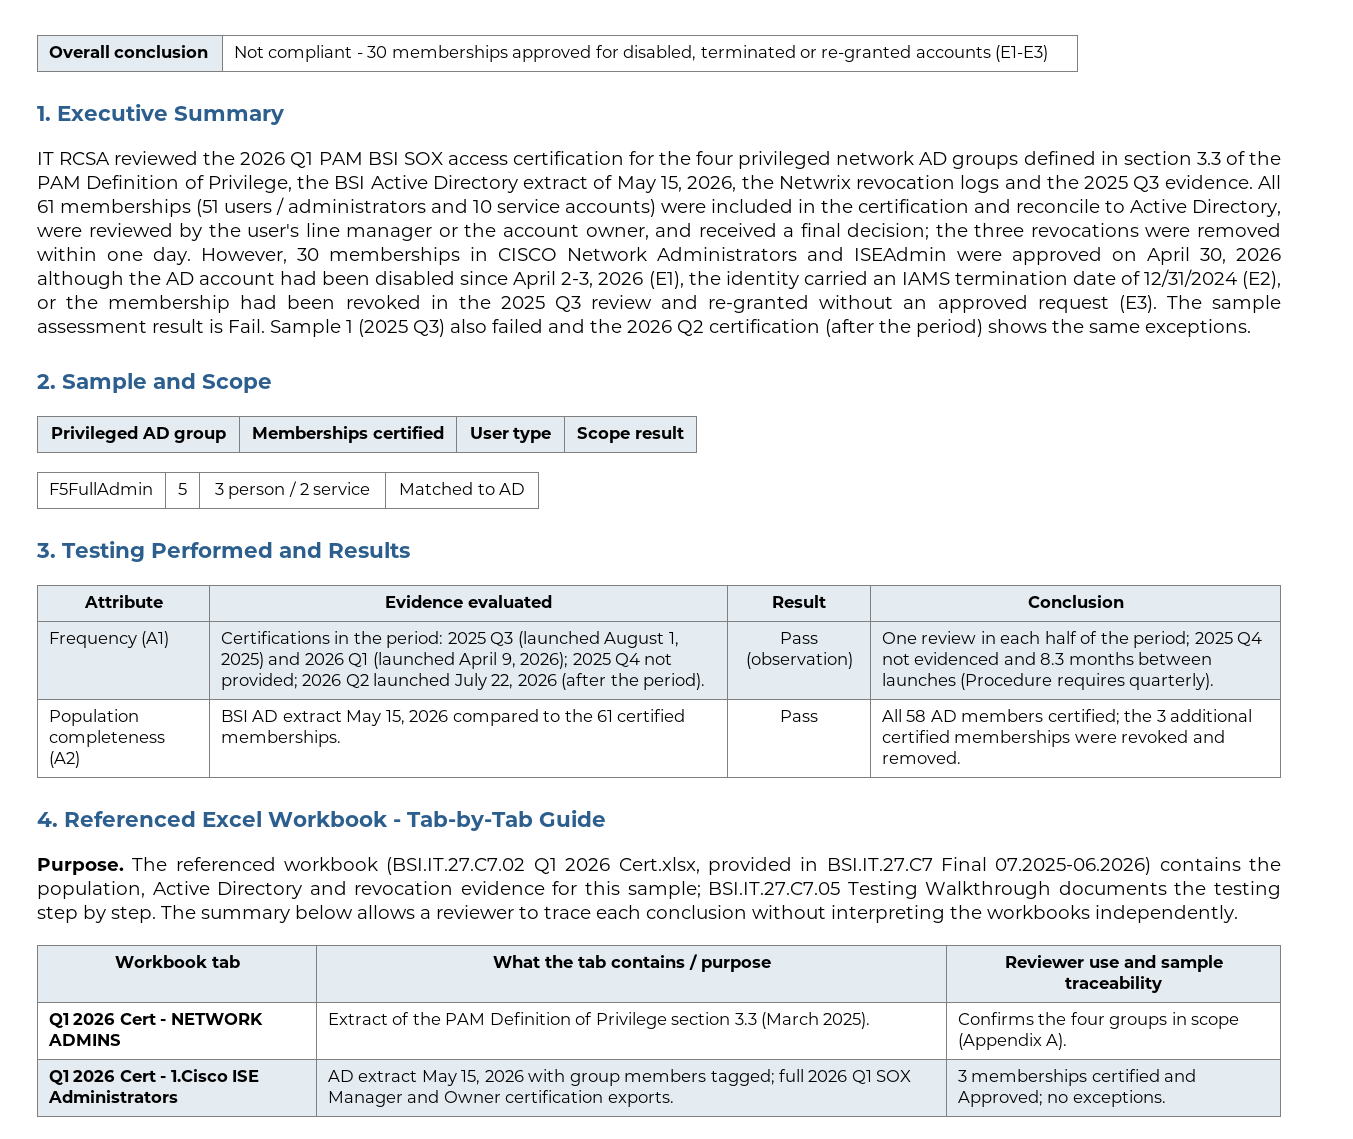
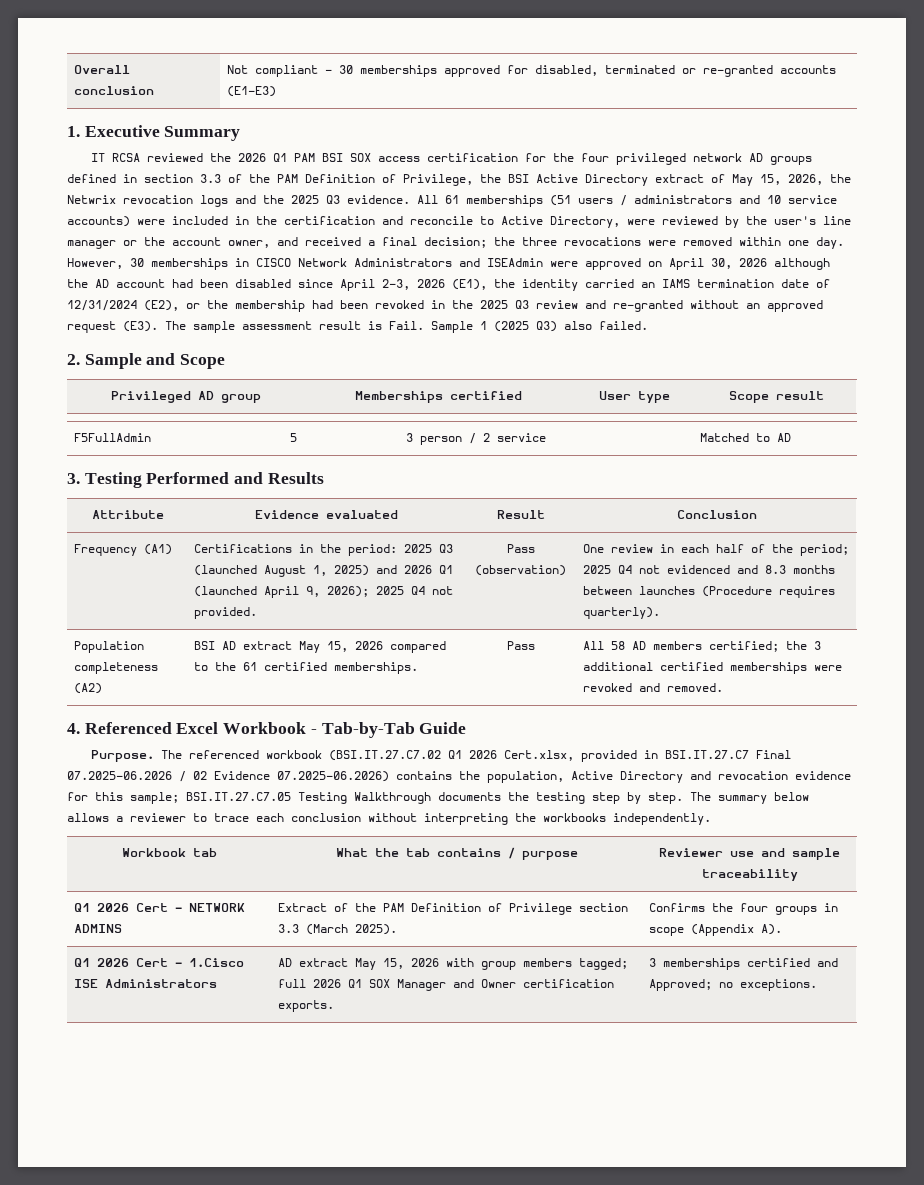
[492,319,1251,337] failed and the 2026 Q2 certification (after the period) shows the same exceptions. -> [599,321,648,330] failed.
[220,673,705,690] provided; 2026 Q2 launched July 22, 2026 (after the period). -> [193,607,257,619] provided.
(987, 864) none -> [67,771,270,782] 07.2025-06.2026 / 02 Evidence

